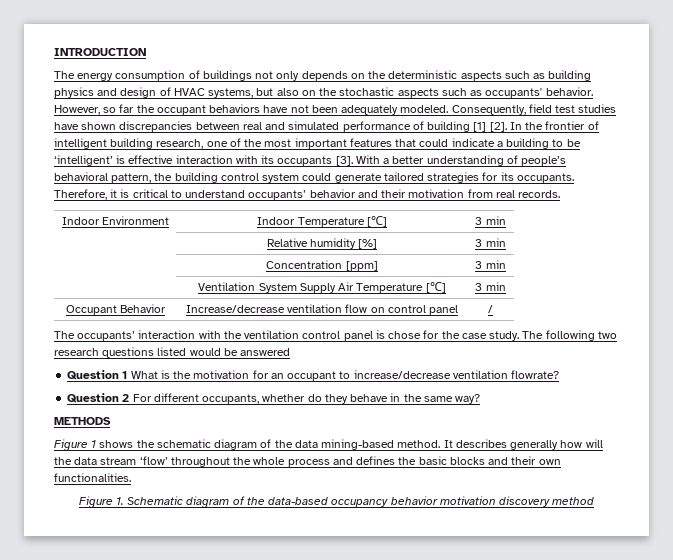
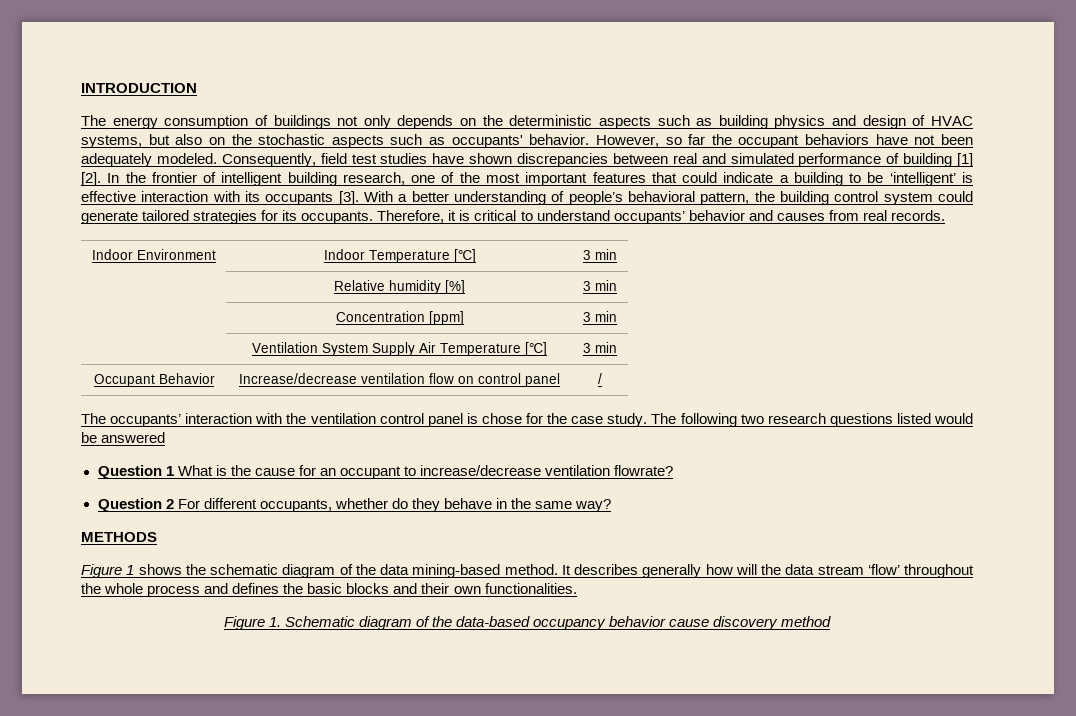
[381,189,465,198] their motivation -> [776,213,825,221] causes
[193,370,250,379] motivation -> [254,468,295,476] cause
[439,496,496,505] motivation -> [669,619,710,627] cause

